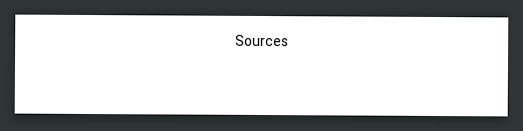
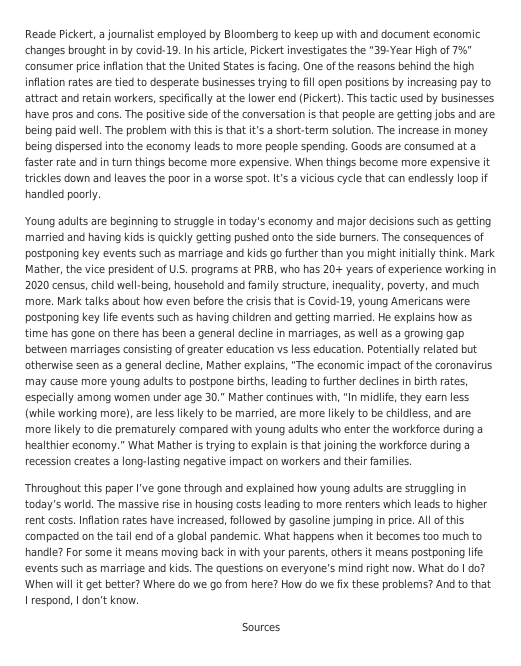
(235, 40) none -> [25,29,480,41] [25,45,472,57] [25,61,474,73] [25,77,491,89] [25,93,494,105] [25,109,495,121] [25,125,488,137] [25,141,476,153] [25,157,490,169] [25,173,488,185] [25,189,101,201] [24,216,491,228] [25,232,484,244] [25,248,495,260] [25,264,496,276] [25,280,479,292] [25,296,470,308] [25,312,472,324] [25,328,464,340] [25,344,477,356] [25,360,492,372] [25,376,468,388] [25,392,469,404] [25,408,471,420] [25,424,483,436] [25,440,470,452] [25,456,412,468] [24,483,466,495] [25,499,488,511] [25,515,464,527] [25,531,482,543] [25,547,483,559] [25,563,485,575] [25,579,491,591] [25,595,139,607] Reade Pickert, a journalist employed by Bloomberg to keep up with and document economic changes brought in by covid-19. In his article, Pickert investigates the “39-Year High of 7%” consumer price inflation that the United States is facing. One of the reasons behind the high inflation rates are tied to desperate businesses trying to fill open positions by increasing pay to attract and retain workers, specifically at the lower end (Pickert). This tactic used by businesses have pros and cons. The positive side of the conversation is that people are getting jobs and are being paid well. The problem with this is that it’s a short-term solution. The increase in money being dispersed into the economy leads to more people spending. Goods are consumed at a faster rate and in turn things become more expensive. When things become more expensive it trickles down and leaves the poor in a worse spot. It’s a vicious cycle that can endlessly loop if handled poorly. // Young adults are beginning to struggle in today's economy and major decisions such as getting married and having kids is quickly getting pushed onto the side burners. The consequences of postponing key events such as marriage and kids go further than you might initially think. Mark Mather, the vice president of U.S. programs at PRB, who has 20+ years of experience working in 2020 census, child well-being, household and family structure, inequality, poverty, and much more. Mark talks about how even before the crisis that is Covid-19, young Americans were postponing key life events such as having children and getting married. He explains how as time has gone on there has been a general decline in marriages, as well as a growing gap between marriages consisting of greater education vs less education. Potentially related but otherwise seen as a general decline, Mather explains, “The economic impact of the coronavirus may cause more young adults to postpone births, leading to further declines in birth rates, especially among women under age 30.” Mather continues with, “In midlife, they earn less (while working more), are less likely to be married, are more likely to be childless, and are more likely to die prematurely compared with young adults who enter the workforce during a healthier economy.” What Mather is trying to explain is that joining the workforce during a recession creates a long-lasting negative impact on workers and their families. // Throughout this paper I’ve gone through and explained how young adults are struggling in today’s world. The massive rise in housing costs leading to more renters which leads to higher rent costs. Inflation rates have increased, followed by gasoline jumping in price. All of this compacted on the tail end of a global pandemic. What happens when it becomes too much to handle? For some it means moving back in with your parents, others it means postponing life events such as marriage and kids. The questions on everyone’s mind right now. What do I do? When will it get better? Where do we go from here? How do we fix these problems? And to that I respond, I don’t know. //

